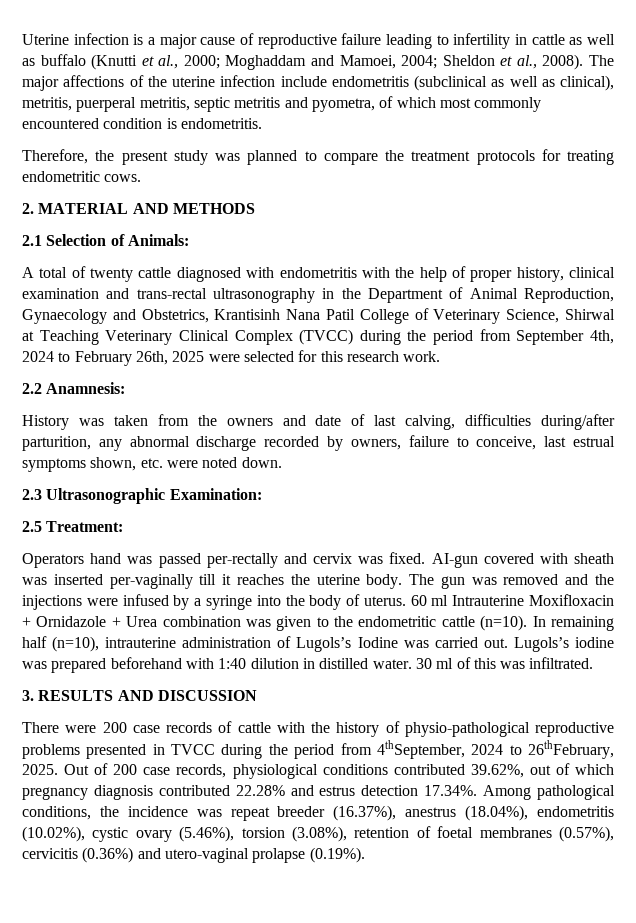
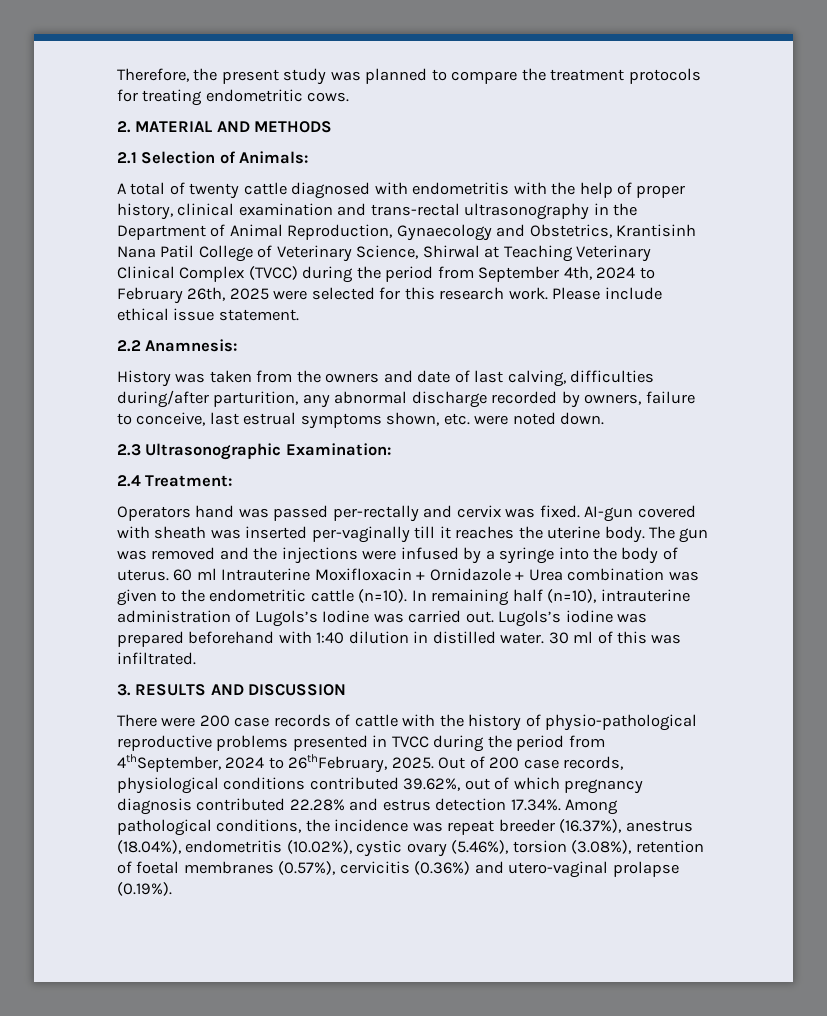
[22,33,615,49] [22,54,614,70] [22,75,614,91] [22,96,542,112] [22,118,262,129] Uterine infection is a major cause of reproductive failure leading to infertility in cattle as well as buffalo (Knutti et al., 2000; Moghaddam and Mamoei, 2004; Sheldon et al., 2008). The major affections of the uterine infection include endometritis (subclinical as well as clinical), metritis, puerperal metritis, septic metritis and pyometra, of which most commonly encountered condition is endometritis. // -> (117, 75) none
(441, 356) none -> [552,287,662,300] [117,308,299,321] Please include ethical issue statement.
[22,521,42,532] 2.5 -> [117,475,141,487] 2.4

